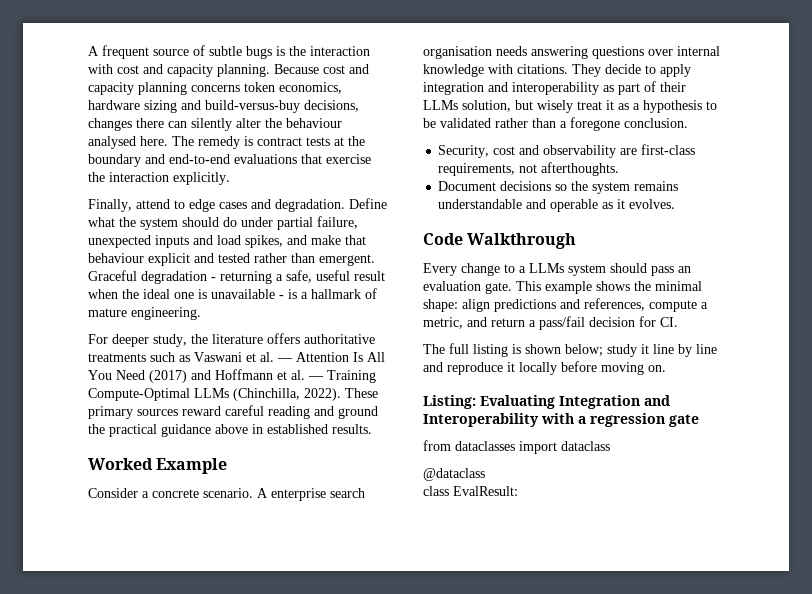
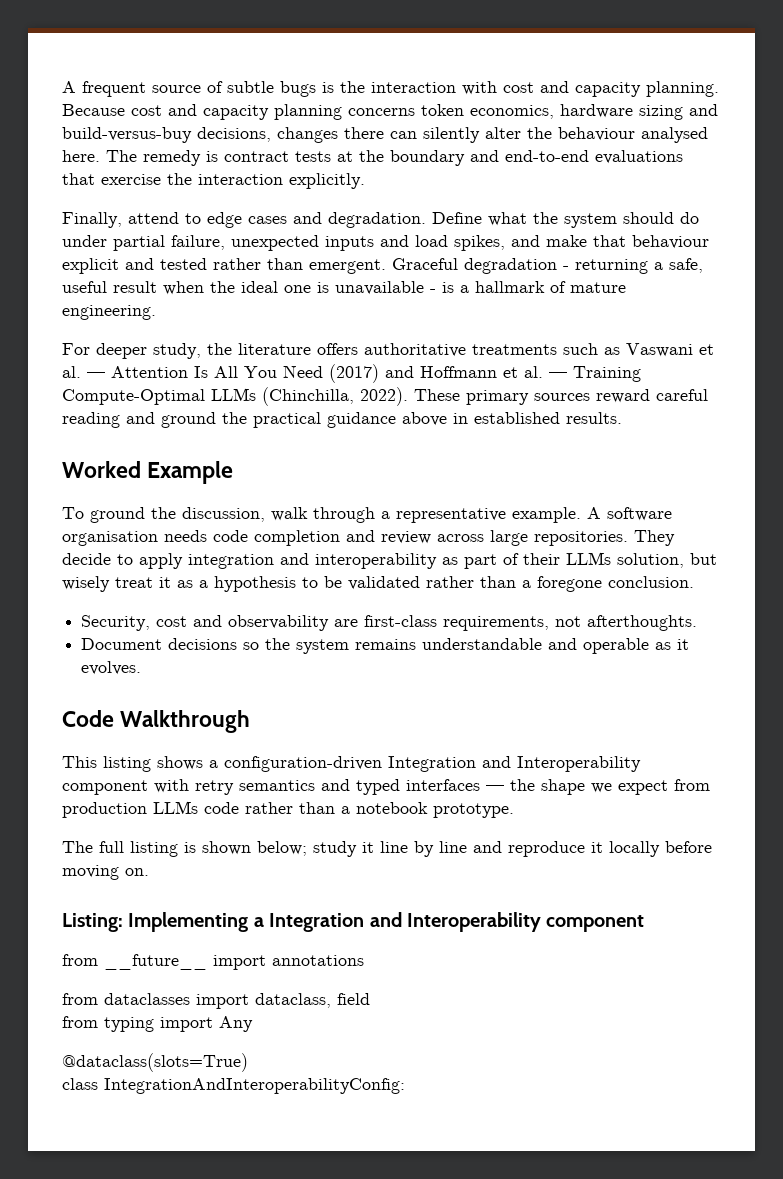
[88,488,365,501] [423,46,720,59] [423,64,568,77] Consider a concrete scenario. A enterprise search organisation needs answering questions over internal knowledge with citations. -> [62,507,672,523] [62,530,628,546] To ground the discussion, walk through a representative example. A software organisation needs code completion and review across large repositories.
[423,263,691,276] [423,281,702,294] [423,298,708,312] [423,316,678,330] Every change to a LLMs system should pass an evaluation gate. This example shows the minimal shape: align predictions and references, compute a metric, and return a pass/fail decision for CI. -> [62,756,641,772] [62,779,710,795] [62,801,514,818] This listing shows a configuration-driven Integration and Interoperability component with retry semantics and typed interfaces — the shape we expect from production LLMs code rather than a notebook prototype.
[480,395,670,409] [423,413,699,427] [423,440,610,454] [423,468,485,481] Evaluating Integration and Interoperability with a regression gate // from dataclasses import dataclass // @dataclass -> [128,912,645,932] [62,954,364,970] [62,993,370,1009] [62,1016,253,1032] [62,1053,248,1072] Implementing a Integration and Interoperability component // from __future__ import annotations // from dataclasses import dataclass, field // from typing import Any // @dataclass(slots=True)
[453,486,518,496] EvalResult: -> [104,1078,405,1094] IntegrationAndInteroperabilityConfig:

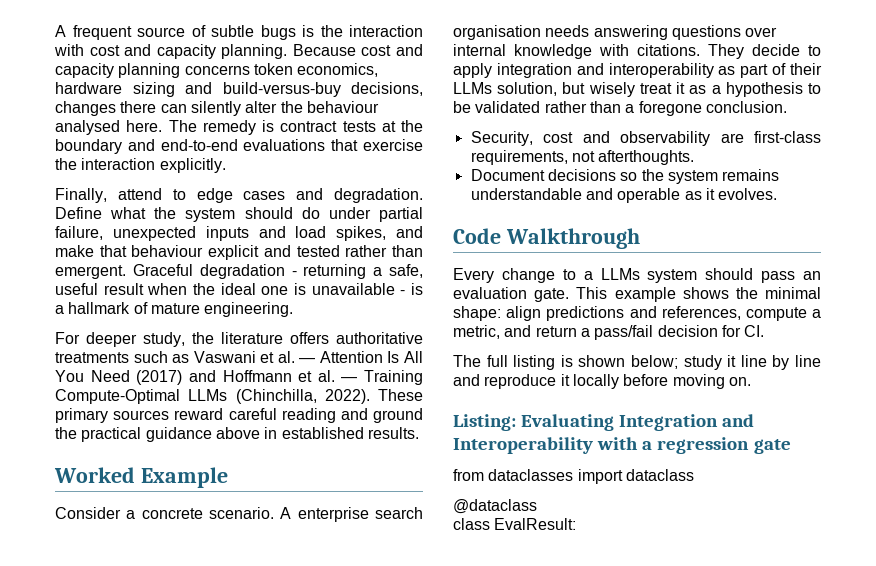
[62,507,672,523] [62,530,628,546] To ground the discussion, walk through a representative example. A software organisation needs code completion and review across large repositories. -> [55,507,424,522] [453,25,778,40] [453,44,700,59] Consider a concrete scenario. A enterprise search organisation needs answering questions over internal knowledge with citations.
[62,756,641,772] [62,779,710,795] [62,801,514,818] This listing shows a configuration-driven Integration and Interoperability component with retry semantics and typed interfaces — the shape we expect from production LLMs code rather than a notebook prototype. -> [453,268,821,283] [453,287,821,302] [453,306,822,321] [453,325,765,340] Every change to a LLMs system should pass an evaluation gate. This example shows the minimal shape: align predictions and references, compute a metric, and return a pass/fail decision for CI.
[128,912,645,932] [62,954,364,970] [62,993,370,1009] [62,1016,253,1032] [62,1053,248,1072] Implementing a Integration and Interoperability component // from __future__ import annotations // from dataclasses import dataclass, field // from typing import Any // @dataclass(slots=True) -> [521,414,755,431] [453,437,791,454] [453,469,694,484] [453,499,537,514] Evaluating Integration and Interoperability with a regression gate // from dataclasses import dataclass // @dataclass
[104,1078,405,1094] IntegrationAndInteroperabilityConfig: -> [494,518,577,530] EvalResult:

